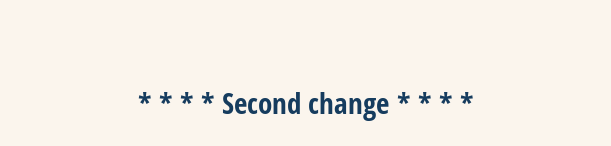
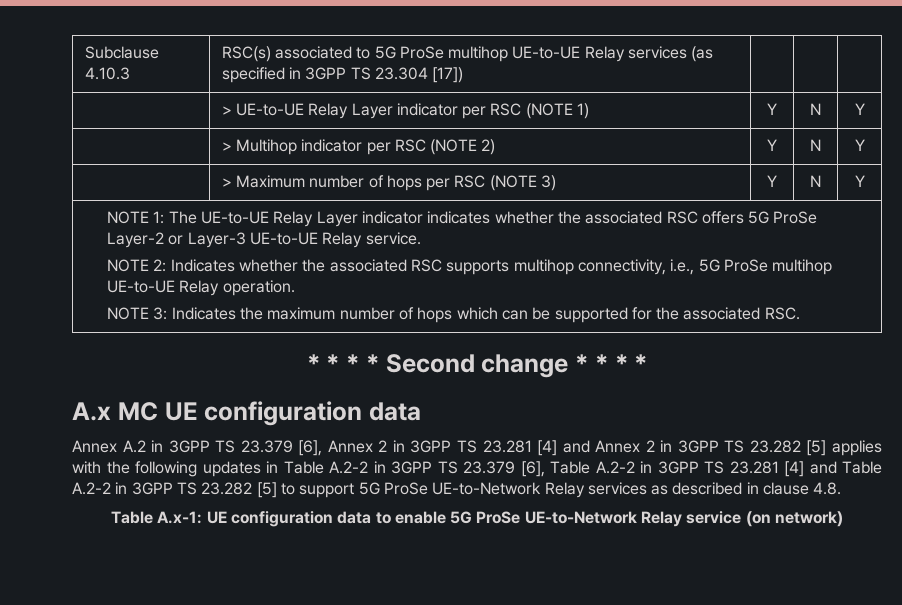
(138, 103) none -> [84,46,159,59] [84,67,130,80] [221,46,714,62] [221,67,464,83] [221,103,590,119] [767,103,777,115] [810,103,821,115] [854,103,865,115] [221,139,496,155] [767,139,777,151] [810,139,821,151] [854,139,865,151] [221,175,557,191] [767,175,777,187] [810,175,821,187] [854,175,865,187] [107,211,818,227] [107,232,421,248] [107,259,833,275] [107,280,295,296] [107,307,800,323] Subclause 4.10.3 | RSC(s) associated to 5G ProSe multihop UE-to-UE Relay services (as specified in 3GPP TS 23.304 [17]) | | | // | > UE-to-UE Relay Layer indicator per RSC (NOTE 1) | Y | N | Y // | > Multihop indicator per RSC (NOTE 2) | Y | N | Y // | > Maximum number of hops per RSC (NOTE 3) | Y | N | Y // NOTE 1: The UE-to-UE Relay Layer indicator indicates whether the associated RSC offers 5G ProSe Layer-2 or Layer-3 UE-to-UE Relay service. // NOTE 2: Indicates whether the associated RSC supports multihop connectivity, i.e., 5G ProSe multihop UE-to-UE Relay operation. // NOTE 3: Indicates the maximum number of hops which can be supported for the associated RSC. //
(473, 103) none -> [72,401,421,426] [72,440,882,456] [72,461,882,477] [72,482,842,498] [110,511,844,527] // A.x MC UE configuration data // Annex A.2 in 3GPP TS 23.379 [6], Annex 2 in 3GPP TS 23.281 [4] and Annex 2 in 3GPP TS 23.282 [5] applies with the following updates in Table A.2-2 in 3GPP TS 23.379 [6], Table A.2-2 in 3GPP TS 23.281 [4] and Table A.2-2 in 3GPP TS 23.282 [5] to support 5G ProSe UE-to-Network Relay services as described in clause 4.8. // Table A.x-1: UE configuration data to enable 5G ProSe UE-to-Network Relay service (on network)

